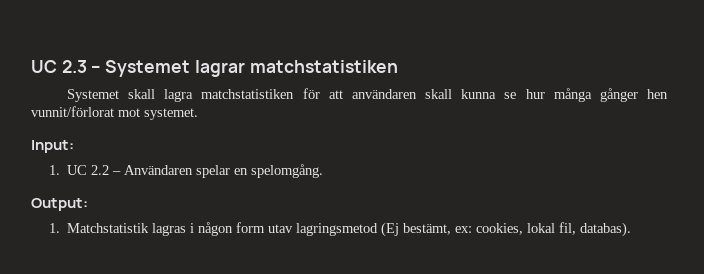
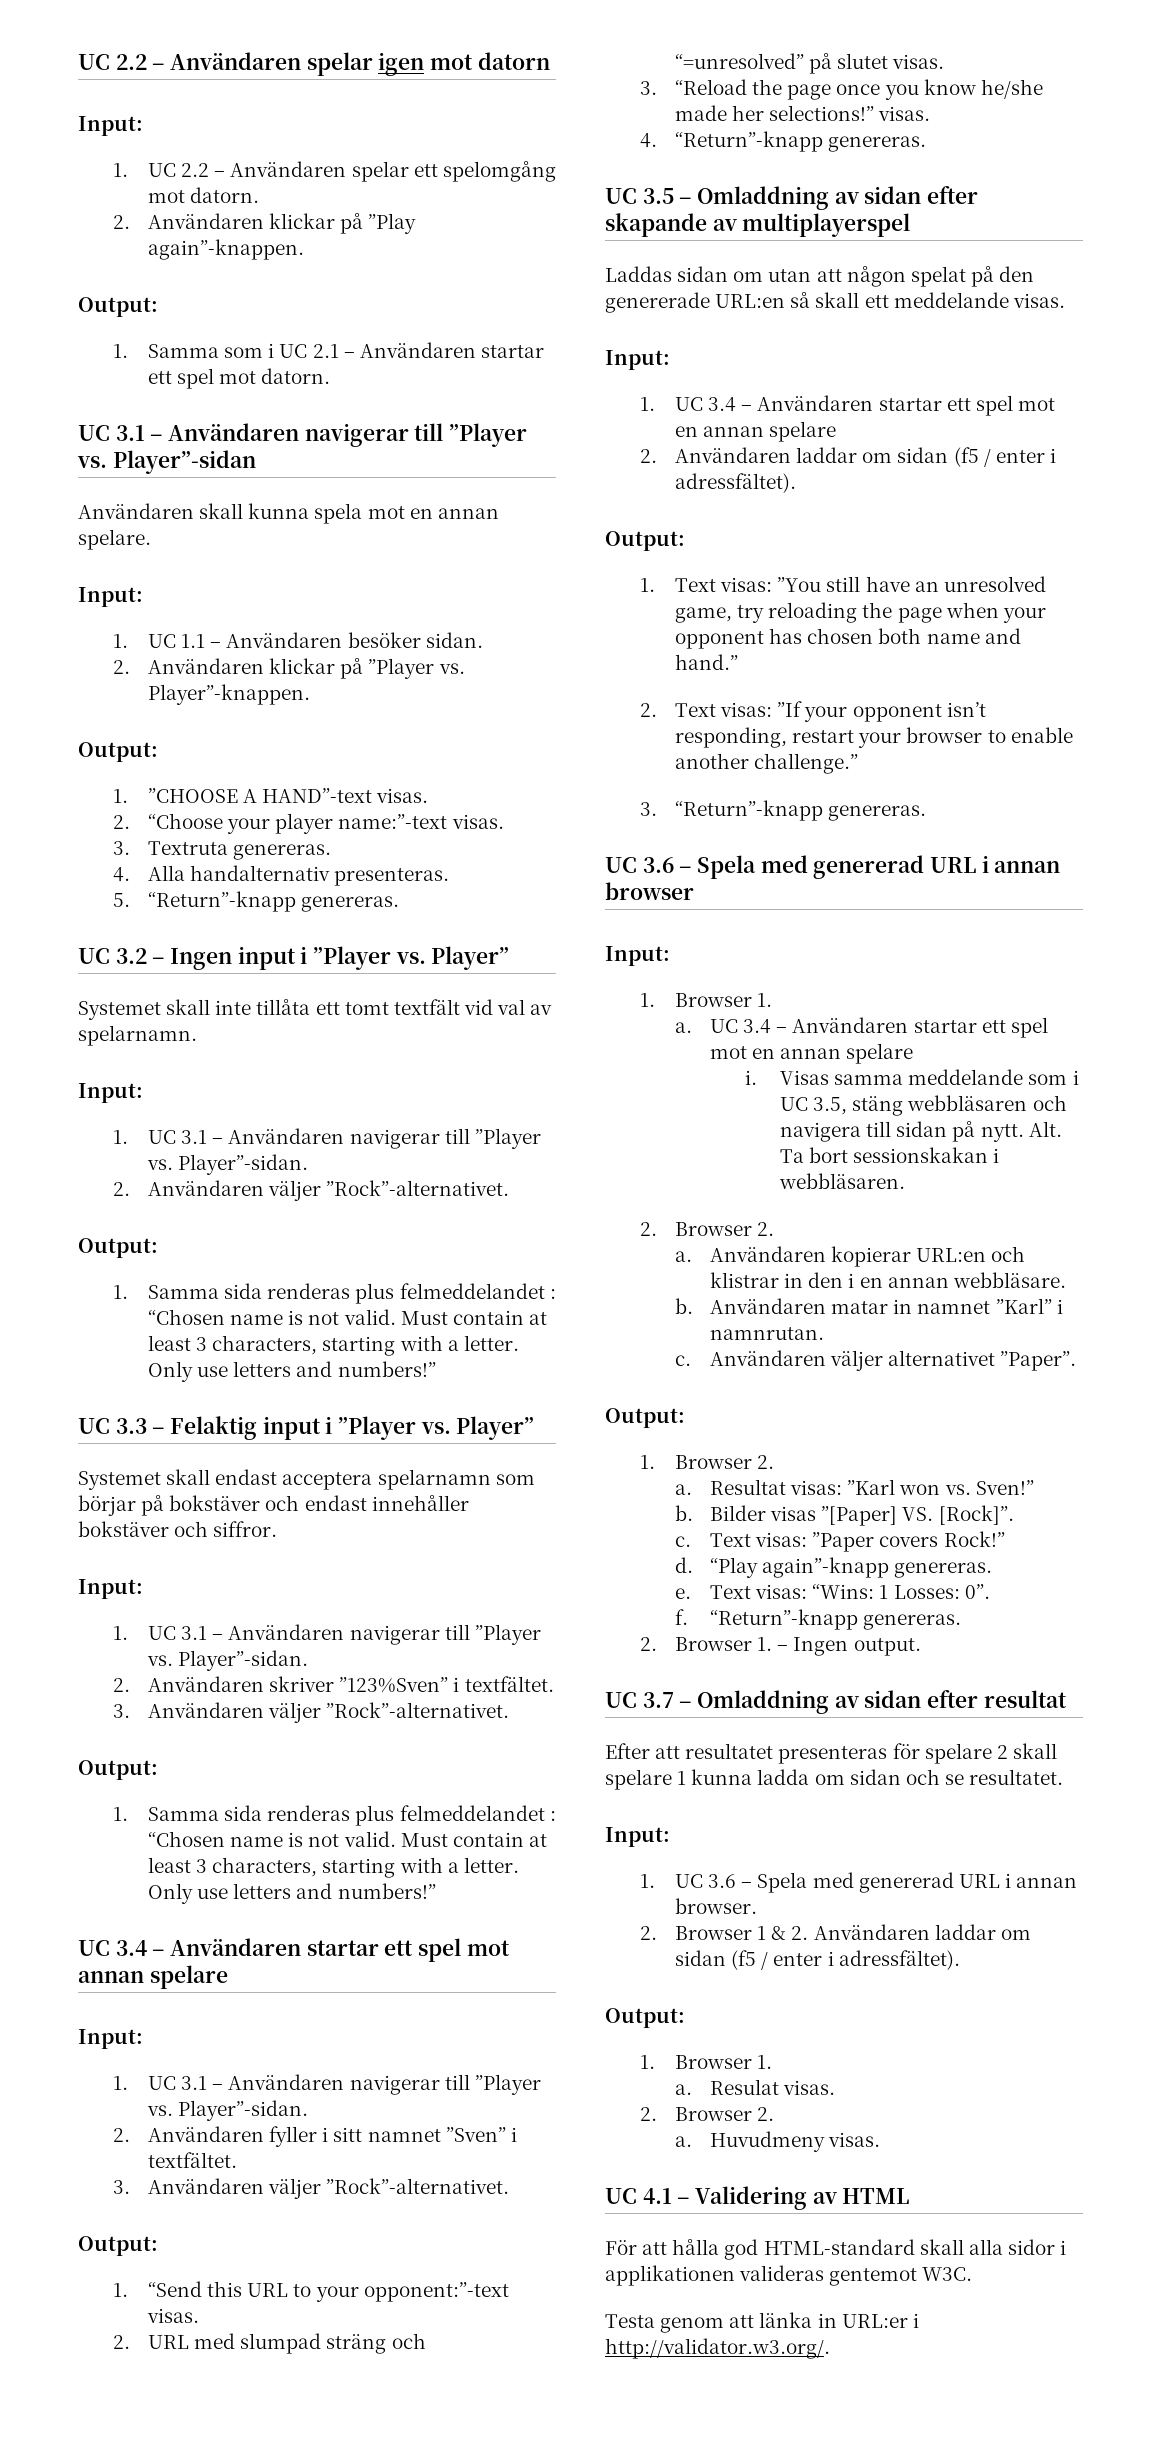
[31,60,398,77] [66,88,668,102] [31,106,198,120] UC 2.3 – Systemet lagrar matchstatistiken // Systemet skall lagra matchstatistiken för att användaren skall kunna se hur många gånger hen vunnit/förlorat mot systemet. -> [78,52,550,76] UC 2.2 – Användaren spelar igen mot datorn
[234,164,324,178] [31,198,88,211] [49,222,632,237] en spelomgång. // Output: // 1. Matchstatistik lagras i någon form utav lagringsmetod (Ej bestämt, ex: cookies, lokal fil, databas). -> [413,161,556,182] [148,187,260,203] [113,213,417,234] [148,239,305,260] [78,297,158,317] [113,342,544,358] [148,368,331,389] [78,423,528,447] [77,450,256,474] [78,503,499,524] [78,529,151,550] [78,587,143,607] [113,632,483,648] [113,658,465,679] [148,684,311,705] [78,742,158,762] [113,788,429,803] [113,813,504,834] [113,841,332,860] [113,865,450,886] [113,891,400,912] [78,946,510,970] [78,999,553,1020] [78,1025,197,1046] [78,1083,143,1103] [113,1128,541,1149] [147,1154,309,1175] [113,1180,510,1201] [78,1238,158,1258] [113,1283,556,1304] [148,1309,547,1325] [148,1335,519,1356] [148,1361,436,1382] [78,1416,535,1440] [78,1469,535,1490] [78,1495,469,1516] [78,1521,278,1537] [78,1579,143,1599] [113,1624,541,1645] [147,1650,309,1671] [113,1676,554,1693] [113,1702,510,1723] [78,1760,158,1780] [113,1805,556,1826] [148,1831,547,1847] [148,1857,519,1878] [148,1883,436,1904] [78,1938,510,1962] [78,1965,228,1989] [78,2029,143,2049] [113,2074,541,2095] [147,2100,309,2121] [113,2126,517,2147] [148,2152,238,2168] [113,2178,510,2199] [78,2236,158,2256] [113,2281,509,2302] [147,2308,200,2323] [113,2333,426,2354] [675,53,945,74] [640,79,1043,100] [675,105,931,121] [640,131,927,152] [605,186,979,210] [605,213,911,237] [605,266,1035,287] [605,292,1065,313] [605,350,670,370] [640,395,1055,416] [675,421,837,442] [640,447,1056,467] [675,473,797,493] [605,531,685,551] [640,576,1046,592] [675,602,1046,623] [675,628,1021,649] [675,654,739,670] [640,701,986,722] [675,727,1073,748] [675,753,859,774] [640,800,927,821] [605,855,1061,879] [605,882,694,900] [605,946,670,966] [640,993,773,1007] [675,1017,1048,1038] [710,1043,914,1064] [745,1069,1079,1085] [780,1095,1067,1116] [780,1121,1062,1142] [780,1147,1000,1163] [779,1173,906,1189] [640,1222,775,1236] [675,1246,1026,1267] [710,1272,1066,1288] [675,1298,1063,1314] [710,1327,825,1340] [675,1350,1077,1371] [605,1408,685,1428] [640,1455,775,1469] [675,1479,1034,1495] [675,1505,1014,1526] [675,1531,1005,1552] [675,1557,993,1578] [675,1584,990,1599] [675,1609,962,1630] [640,1637,921,1656] [605,1690,1067,1714] [605,1743,1057,1764] [605,1769,1064,1790] [605,1827,670,1847] [640,1872,1078,1893] [675,1898,758,1914] [640,1924,1031,1940] [675,1950,960,1970] [605,2008,685,2028] [640,2055,773,2069] [675,2079,836,2095] [640,2107,775,2121] [675,2131,881,2152] [605,2186,910,2210] [605,2239,1067,2260] [605,2265,973,2286] [605,2312,919,2333] [605,2338,830,2359] ett spelomgång mot datorn. // 2. Användaren klickar på ”Play again”-knappen. // Output: // 1. Samma som i UC 2.1 – Användaren startar ett spel mot datorn. // UC 3.1 – Användaren navigerar till ”Player vs. Player”-sidan // Användaren skall kunna spela mot en annan spelare. // Input: // 1. UC 1.1 – Användaren besöker sidan. // 2. Användaren klickar på ”Player vs. Player”-knappen. // Output: // 1. ”CHOOSE A HAND”-text visas. // 2. “Choose your player name:”-text visas. // 3. Textruta genereras. // 4. Alla handalternativ presenteras. // 5. “Return”-knapp genereras. // UC 3.2 – Ingen input i ”Player vs. Player” // Systemet skall inte tillåta ett tomt textfält vid val av spelarnamn. // Input: // 1. UC 3.1 – Användaren navigerar till ”Player vs. Player”-sidan. // 2. Användaren väljer ”Rock”-alternativet. // Output: // 1. Samma sida renderas plus felmeddelandet : “Chosen name is not valid. Must contain at least 3 characters, starting with a letter. Only use letters and numbers!” // UC 3.3 – Felaktig input i ”Player vs. Player” // Systemet skall endast acceptera spelarnamn som börjar på bokstäver och endast innehåller bokstäver och siffror. // Input: // 1. UC 3.1 – Användaren navigerar till ”Player vs. Player”-sidan. // 2. Användaren skriver ”123%Sven” i textfältet. // 3. Användaren väljer ”Rock”-alternativet. // Output: // 1. Samma sida renderas plus felmeddelandet : “Chosen name is not valid. Must contain at least 3 characters, starting with a letter. Only use letters and numbers!” // UC 3.4 – Användaren startar ett spel mot annan spelare // Input: // 1. UC 3.1 – Användaren navigerar till ”Player vs. Player”-sidan. // 2. Användaren fyller i sitt namnet ”Sven” i textfältet. // 3. Användaren väljer ”Rock”-alternativet. // Output: // 1. “Send this URL to your opponent:”-text visas. // 2. URL med slumpad sträng och “=unresolved” på slutet visas. // 3. “Reload the page once you know he/she made her selections!” visas. // 4. “Return”-knapp genereras. // UC 3.5 – Omladdning av sidan efter skapande av multiplayerspel // Laddas sidan om utan att någon spelat på den genererade URL:en så skall ett meddelande visas. // Input: // 1. UC 3.4 – Användaren startar ett spel mot en annan spelare // 2. Användaren laddar om sidan (f5 / enter i adressfältet). // Output: // 1. Text visas: ”You still have an unresolved game, try reloading the page when your opponent has chosen both name and hand.” // 2. Text visas: ”If your opponent isn’t responding, restart your browser to enable another challenge.” // 3. “Return”-knapp genereras. // UC 3.6 – Spela med genererad URL i annan browser // Input: // 1. Browser 1. // a. UC 3.4 – Användaren startar ett spel mot en annan spelare // i. Visas samma meddelande som i UC 3.5, stäng webbläsaren och navigera till sidan på nytt. Alt. Ta bort sessionskakan i webbläsaren. // 2. Browser 2. // a. Användaren kopierar URL:en och klistrar in den i en annan webbläsare. // b. Användaren matar in namnet ”Karl” i namnrutan. // c. Användaren väljer alternativet ”Paper”. // Output: // 1. Browser 2. // a. Resultat visas: ”Karl won vs. Sven!” // b. Bilder visas ”[Paper] VS. [Rock]”. // c. Text visas: ”Paper covers Rock!” // d. “Play again”-knapp genereras. // e. Text visas: “Wins: 1 Losses: 0”. // f. “Return”-knapp genereras. // 2. Browser 1. – Ingen output. // UC 3.7 – Omladdning av sidan efter resultat // Efter att resultatet presenteras för spelare 2 skall spelare 1 kunna ladda om sidan och se resultatet. // Input: // 1. UC 3.6 – Spela med genererad URL i annan browser. // 2. Browser 1 & 2. Användaren laddar om sidan (f5 / enter i adressfältet). // Output: // 1. Browser 1. // a. Resulat visas. // 2. Browser 2. // a. Huvudmeny visas. // UC 4.1 – Validering av HTML // För att hålla god HTML-standard skall alla sidor i applikationen valideras gentemot W3C. // Testa genom att länka in URL:er i http://validator.w3.org/.

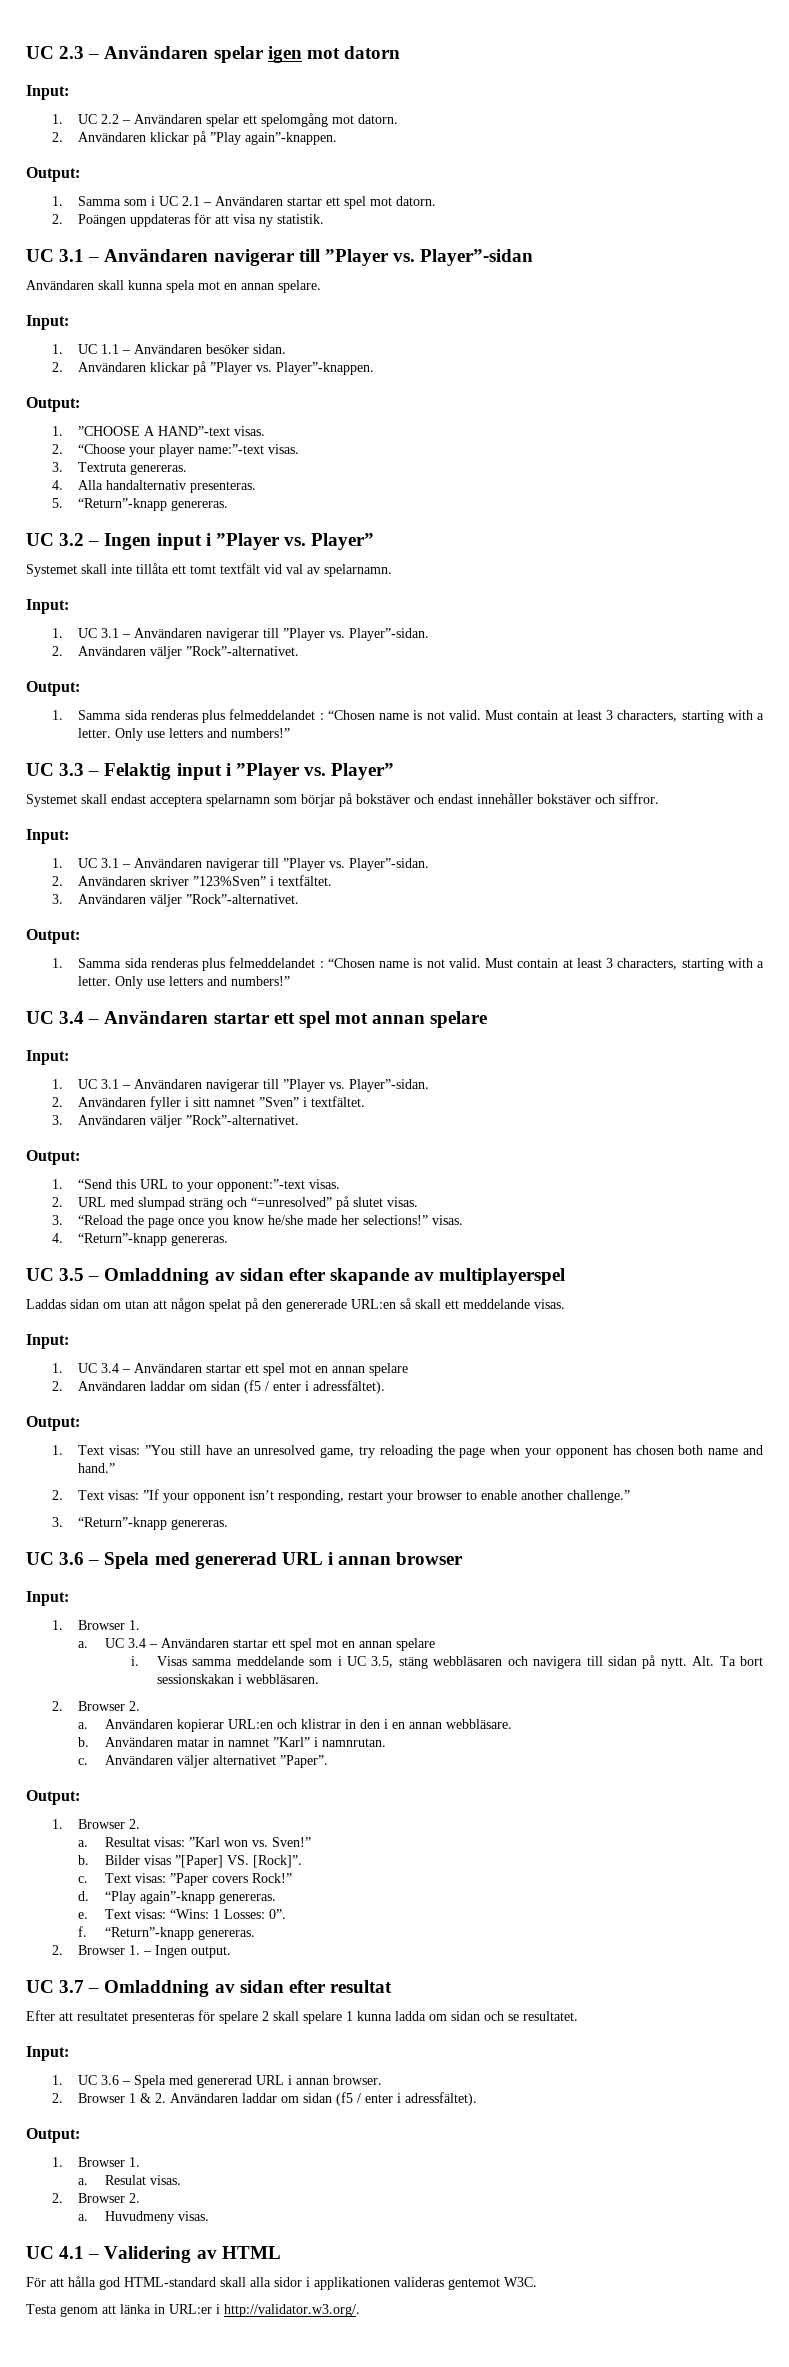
[78,54,147,70] UC 2.2 -> [26,46,85,59] UC 2.3
(331, 376) none -> [52,213,325,227] // 2. Poängen uppdateras för att visa ny statistik.

